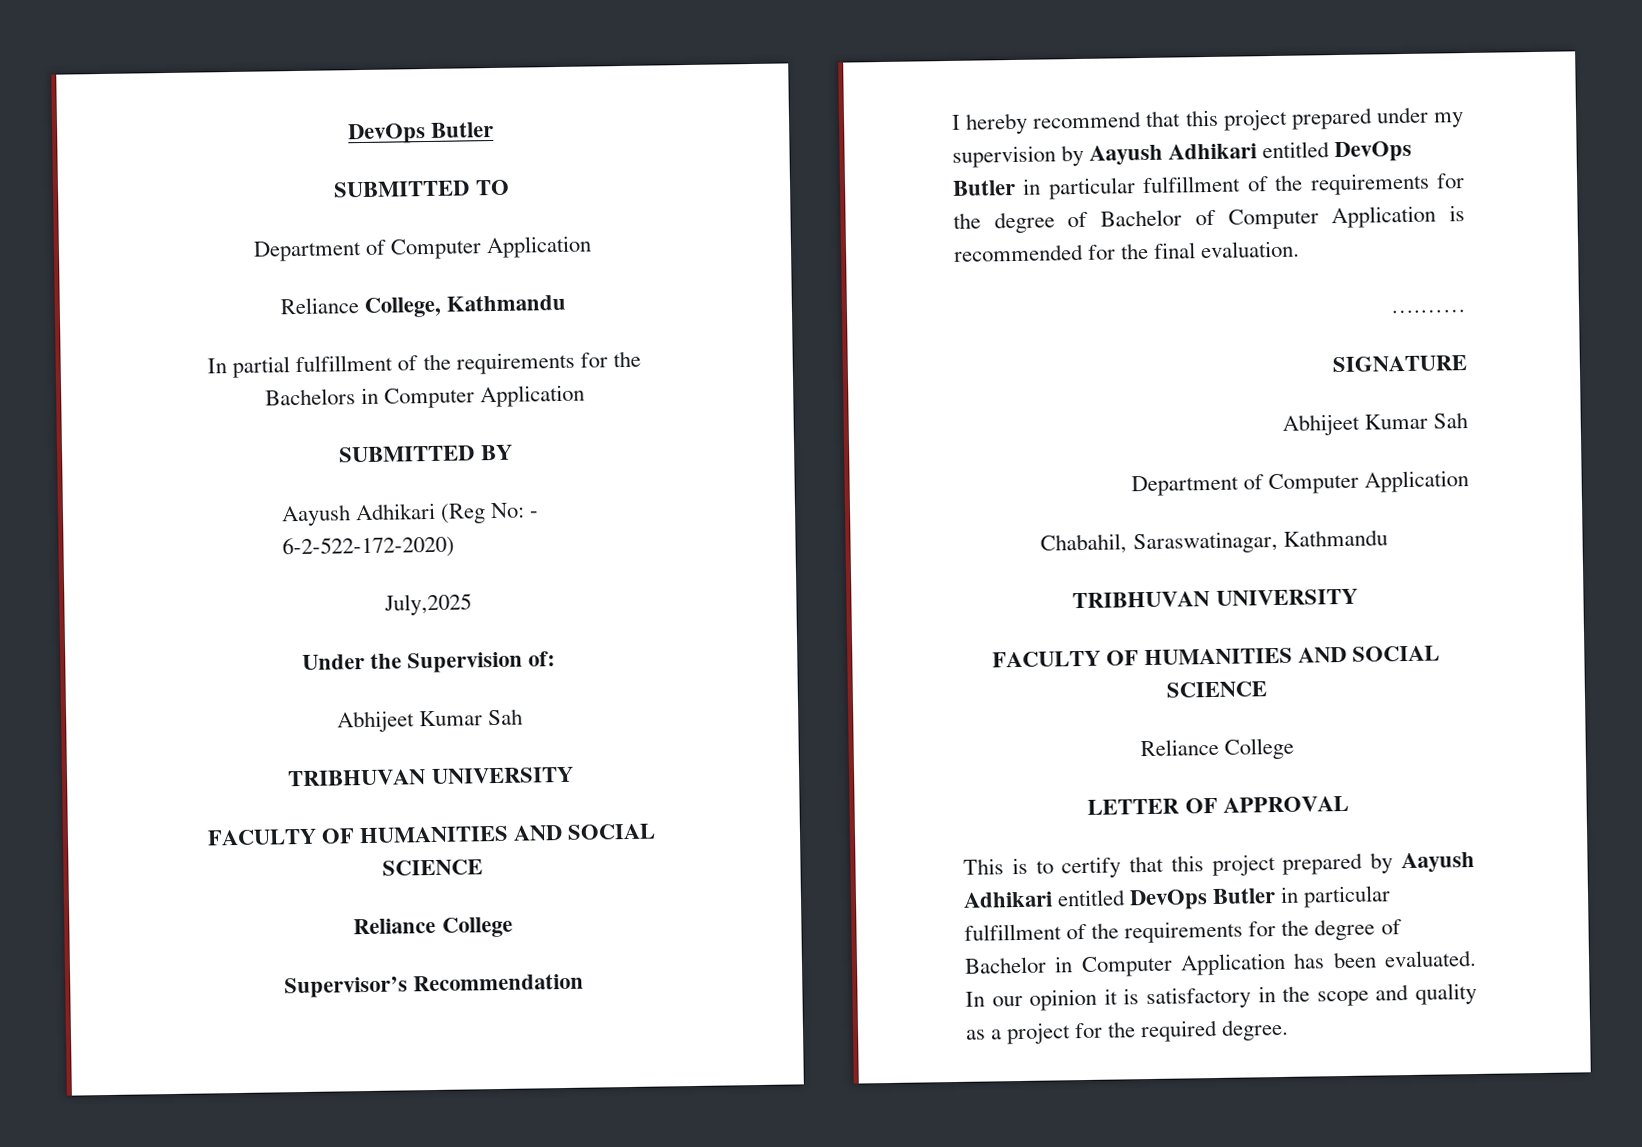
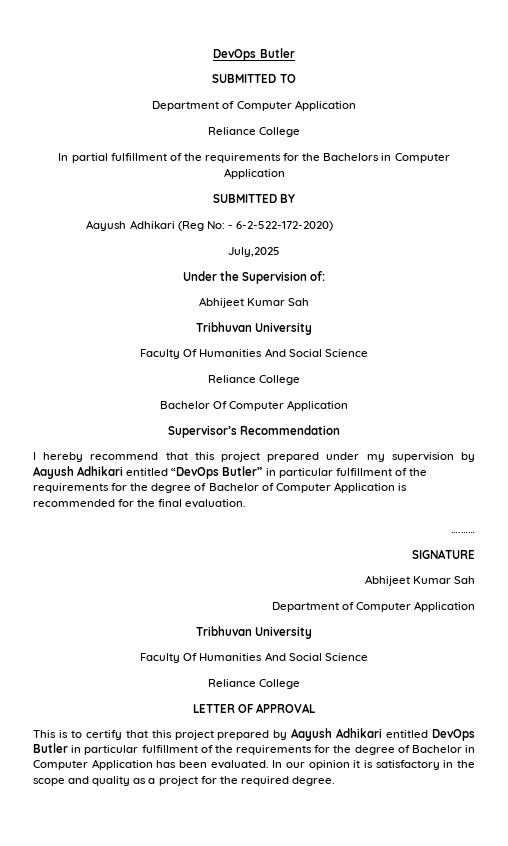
[364,294,567,318] College, Kathmandu -> [259,127,301,137] College
[287,766,574,787] [206,823,657,846] [381,859,483,876] [353,916,513,938] TRIBHUVAN UNIVERSITY // FACULTY OF HUMANITIES AND SOCIAL SCIENCE // Reliance College -> [195,322,313,335] [140,348,368,359] [207,375,301,385] [159,400,349,411] Tribhuvan University // Faculty Of Humanities And Social Science // Reliance College // Bachelor Of Computer Application
[1334,140,1413,163] [952,179,1016,196] DevOps Butler -> [171,466,263,479] “DevOps Butler”
[1040,529,1388,555] [1072,588,1358,609] [991,645,1441,668] [1165,681,1267,698] Chabahil, Saraswatinagar, Kathmandu // TRIBHUVAN UNIVERSITY // FACULTY OF HUMANITIES AND SOCIAL SCIENCE -> [195,626,313,639] [140,652,368,663] Tribhuvan University // Faculty Of Humanities And Social Science

